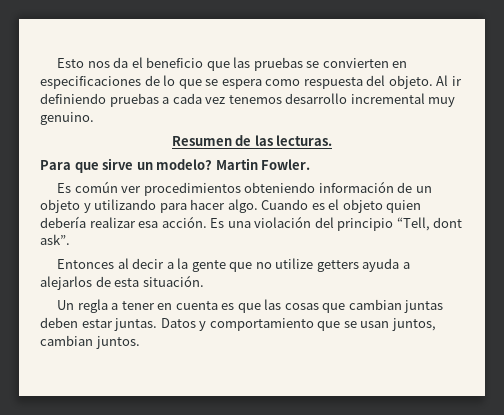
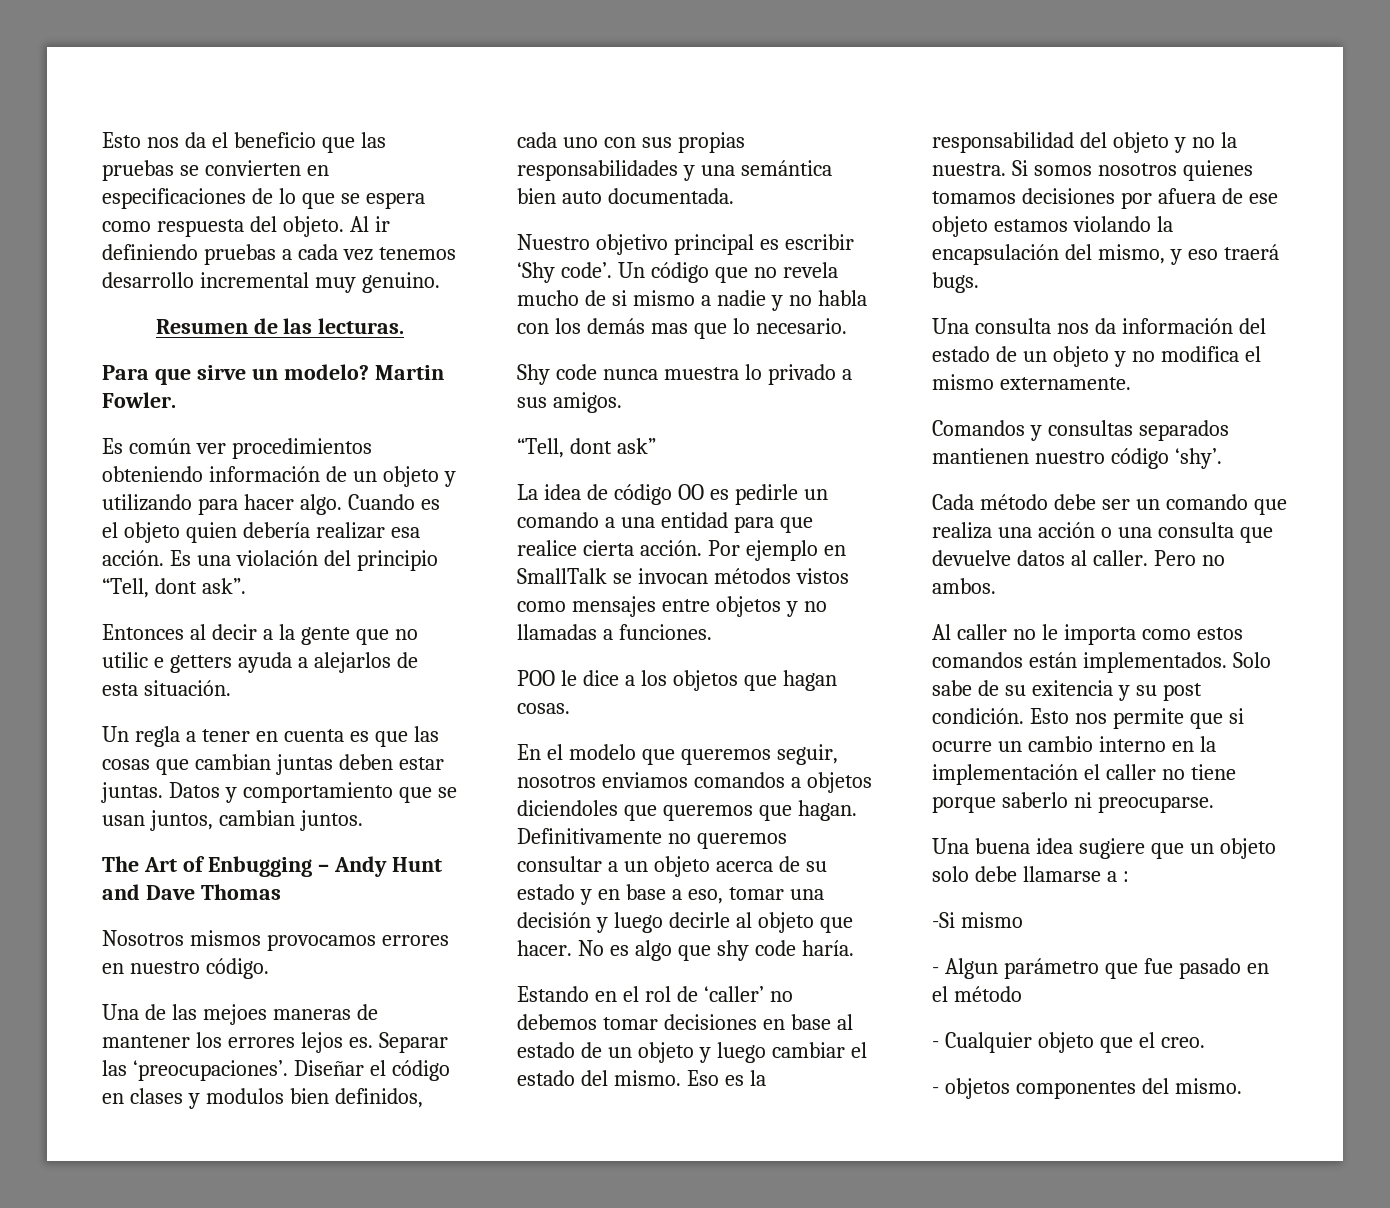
[275,258,314,269] utilize -> [102,652,164,668] utilic e
(140, 342) none -> [102,856,442,877] [102,884,281,900] [102,930,449,951] [102,958,269,979] [102,1004,378,1025] [102,1032,448,1053] [102,1060,450,1081] [102,1088,423,1109] [517,132,745,153] [517,160,832,181] [517,188,734,204] [517,234,854,255] [517,262,838,283] [517,290,867,311] [517,318,847,339] [517,364,852,385] [517,392,622,413] [517,438,656,458] [517,484,828,505] [517,512,813,533] [517,540,846,561] [517,568,849,584] [517,596,827,617] [517,624,712,640] [517,670,837,691] [517,703,570,714] [517,744,838,765] [517,772,872,793] [517,800,857,821] [517,828,787,849] [517,856,827,877] [517,884,824,905] [517,912,853,933] [517,940,854,961] [517,986,793,1002] [517,1014,853,1030] [517,1042,867,1063] [517,1070,766,1086] [932,132,1237,153] [932,160,1253,181] [932,188,1278,209] [932,216,1173,237] [932,244,1279,265] [932,272,979,293] [932,318,1266,334] [932,346,1261,367] [932,374,1131,390] [932,420,1229,441] [932,448,1222,469] [932,494,1287,515] [932,522,1273,543] [932,550,1225,566] [932,578,996,594] [932,624,1243,645] [932,652,1271,673] [932,680,1202,701] [932,708,1244,729] [932,736,1216,752] [932,764,1236,785] [932,792,1214,813] [932,838,1276,859] [932,866,1129,882] [932,912,1023,928] [932,958,1269,979] [932,986,1022,1002] [932,1032,1205,1053] [932,1078,1242,1099] // The Art of Enbugging – Andy Hunt and Dave Thomas // Nosotros mismos provocamos errores en nuestro código. // Una de las mejoes maneras de mantener los errores lejos es. Separar las ‘preocupaciones’. Diseñar el código en clases y modulos bien definidos, cada uno con sus propias responsabilidades y una semántica bien auto documentada. // Nuestro objetivo principal es escribir ‘Shy code’. Un código que no revela mucho de si mismo a nadie y no habla con los demás mas que lo necesario. // Shy code nunca muestra lo privado a sus amigos. // “Tell, dont ask” // La idea de código OO es pedirle un comando a una entidad para que realice cierta acción. Por ejemplo en SmallTalk se invocan métodos vistos como mensajes entre objetos y no llamadas a funciones. // POO le dice a los objetos que hagan cosas. // En el modelo que queremos seguir, nosotros enviamos comandos a objetos diciendoles que queremos que hagan. Definitivamente no queremos consultar a un objeto acerca de su estado y en base a eso, tomar una decisión y luego decirle al objeto que hacer. No es algo que shy code haría. // Estando en el rol de ‘caller’ no debemos tomar decisiones en base al estado de un objeto y luego cambiar el estado del mismo. Eso es la responsabilidad del objeto y no la nuestra. Si somos nosotros quienes tomamos decisiones por afuera de ese objeto estamos violando la encapsulación del mismo, y eso traerá bugs. // Una consulta nos da información del estado de un objeto y no modifica el mismo externamente. // Comandos y consultas separados mantienen nuestro código ‘shy’. // Cada método debe ser un comando que realiza una acción o una consulta que devuelve datos al caller. Pero no ambos. // Al caller no le importa como estos comandos están implementados. Solo sabe de su exitencia y su post condición. Esto nos permite que si ocurre un cambio interno en la implementación el caller no tiene porque saberlo ni preocuparse. // Una buena idea sugiere que un objeto solo debe llamarse a : // -Si mismo // - Algun parámetro que fue pasado en el método // - Cualquier objeto que el creo. // - objetos componentes del mismo.

